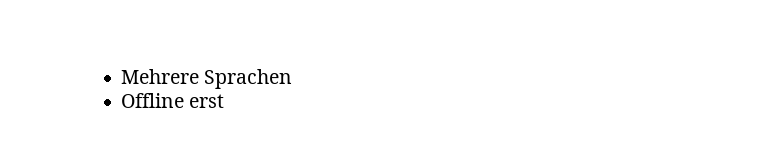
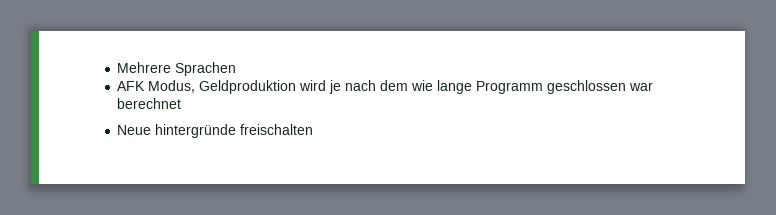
[121,93,225,108] Offline erst -> [117,80,654,94] [117,98,182,109] [117,124,314,138] AFK Modus, Geldproduktion wird je nach dem wie lange Programm geschlossen war berechnet // Neue hintergründe freischalten

